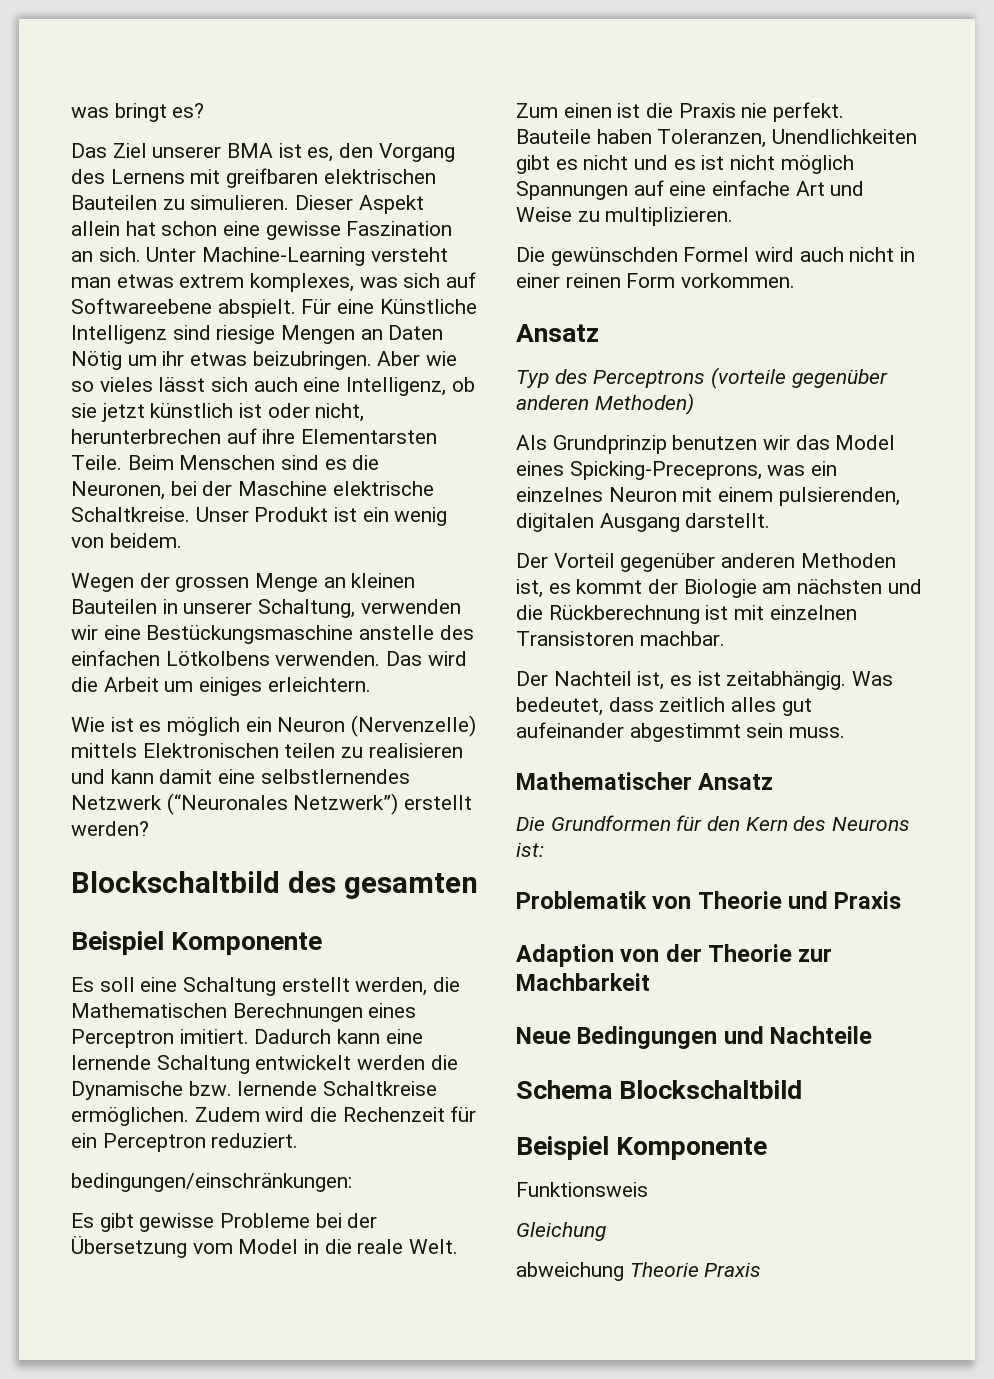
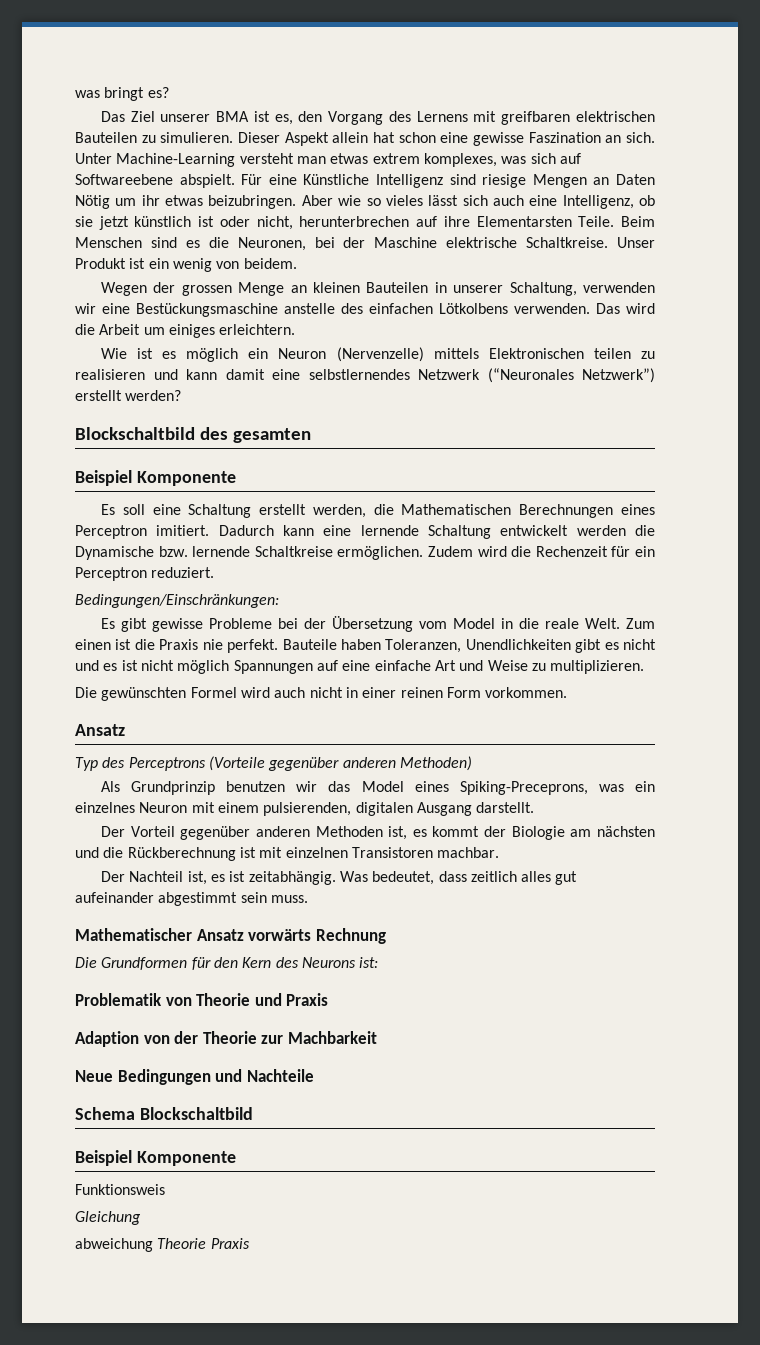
[71,1173,352,1192] bedingungen/einschränkungen: -> [75,594,279,608] Bedingungen/Einschränkungen:
[550,247,678,266] gewünschden -> [101,687,187,701] gewünschten
[711,367,787,389] (vorteile -> [208,756,265,771] (Vorteile
[569,461,762,480] Spicking-Preceprons, -> [459,781,588,795] Spiking-Preceprons,
(774, 781) none -> [248,928,386,944] vorwärts Rechnung

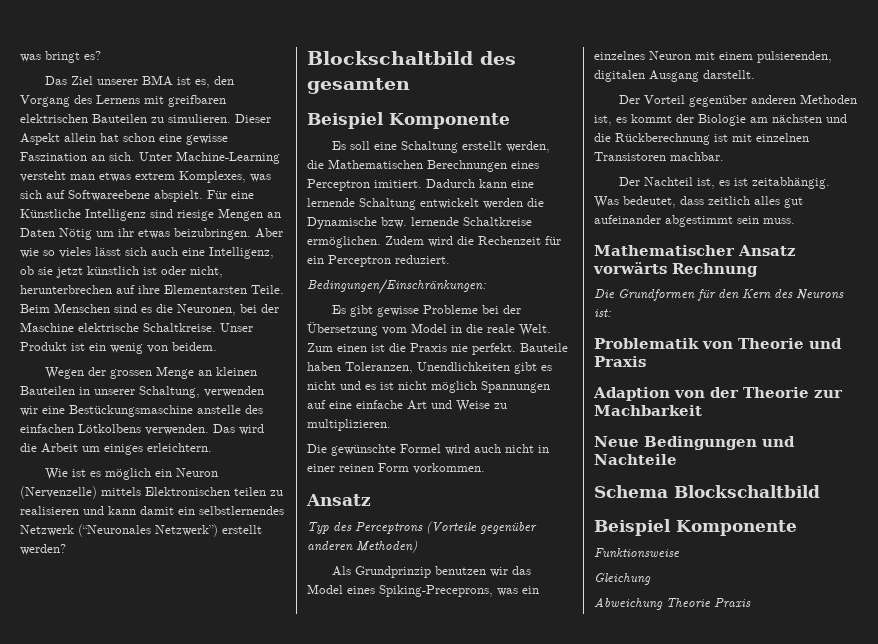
[423,153,497,167] komplexes, -> [179,171,246,183] Komplexes,
[272,369,300,380] eine -> [178,507,195,515] ein
[101,687,187,701] gewünschten -> [331,444,396,456] gewünschte
[75,1184,165,1195] Funktionsweis -> [594,548,680,558] Funktionsweise
[75,1238,153,1252] abweichung -> [594,597,663,610] Abweichung

